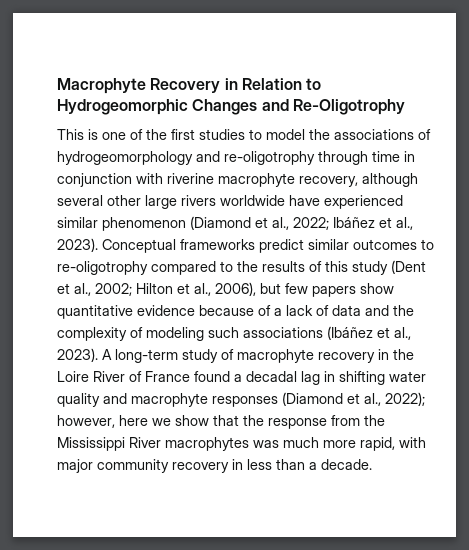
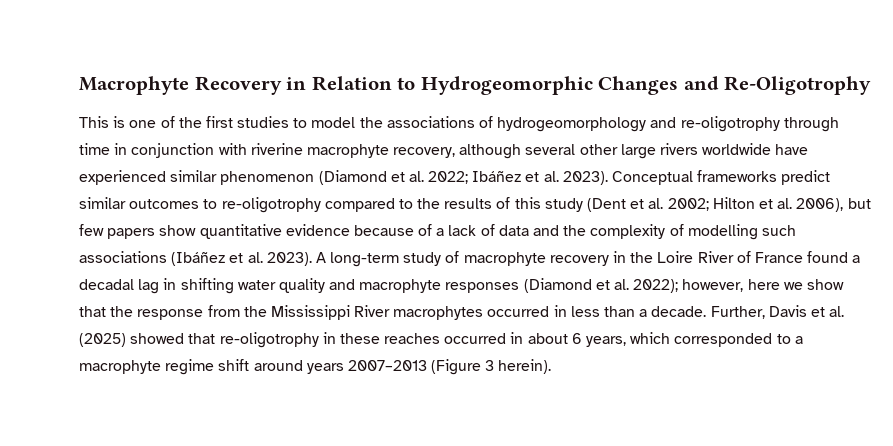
[272,217,289,230] al., -> [408,171,424,182] al.
[396,217,413,230] al., -> [543,171,559,182] al.
[74,283,91,296] al., -> [648,198,664,209] al.
[194,283,211,296] al., -> [777,198,793,209] al.
[146,327,204,341] modeling -> [687,224,758,240] modelling
[394,327,411,340] al., -> [247,252,263,263] al.
[364,393,381,406] al., -> [614,279,630,290] al.
[253,437,426,451] [57,459,229,473] was much more rapid, with major community recovery -> [487,306,550,317] occurred
(372, 464) none -> [710,305,845,319] [79,332,803,348] [79,359,552,375] Further, Davis et al. (2025) showed that re-oligotrophy in these reaches occurred in about 6 years, which corresponded to a macrophyte regime shift around years 2007–2013 (Figure 3 herein).

